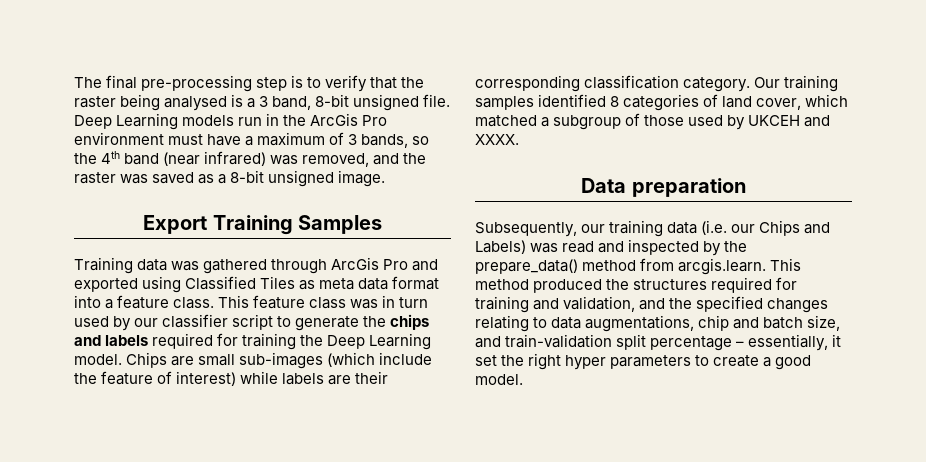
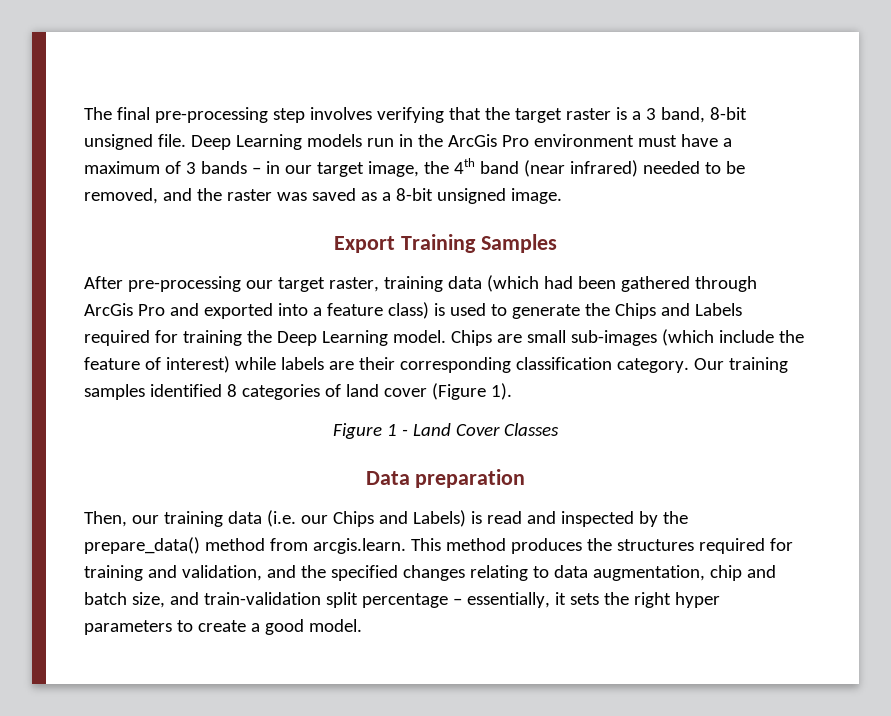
[291,75,425,92] [74,94,228,111] is to verify that the raster being analysed -> [309,107,611,123] involves verifying that the target raster
[361,134,430,148] bands, so -> [200,161,419,177] bands – in our target image,
[270,155,299,165] was -> [642,161,745,174] needed to be
[74,257,200,274] Training data was -> [84,275,616,292] After pre-processing our target raster, training data (which had been
[142,276,440,293] [74,295,429,309] [74,314,430,331] [74,335,149,346] using Classified Tiles as meta data format into a feature class. This feature class was in turn used by our classifier script to generate the chips and labels -> [277,302,742,319] into a feature class) is used to generate the Chips and Labels
[756,94,849,110] [475,113,831,130] [475,134,519,145] cover, which matched a subgroup of those used by UKCEH and XXXX. -> [383,383,512,400] [332,423,560,439] cover (Figure 1). // Figure 1 - Land Cover Classes
[475,222,577,237] Subsequently, -> [84,511,127,527] Then,
[530,243,559,253] was -> [470,511,482,524] is
[533,279,603,293] produced -> [510,538,582,554] produces
[585,315,695,332] augmentations, -> [592,565,705,581] augmentation,
[475,355,497,366] set -> [569,593,599,605] sets

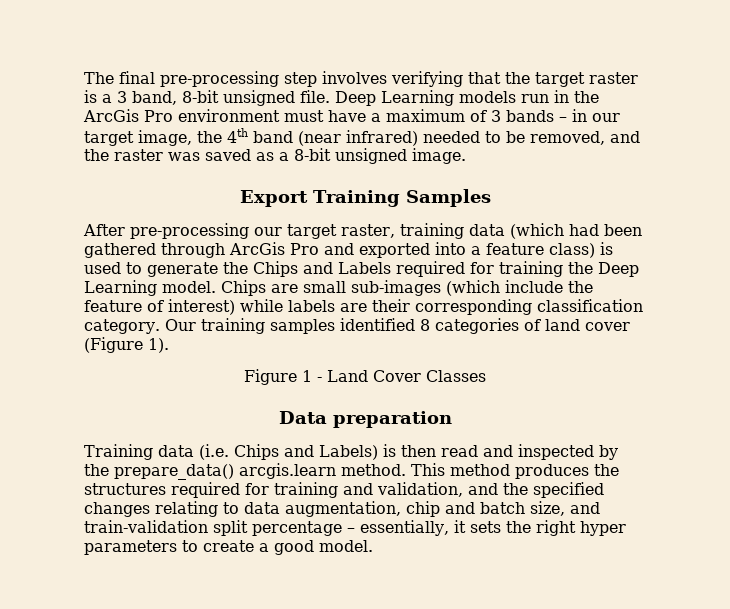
[84,511,223,527] Then, our training -> [84,444,153,460] Training
[300,515,328,524] our -> (229, 452) none
(482, 517) none -> [401,445,436,457] then
[204,538,406,554] method from arcgis.learn. -> [239,463,406,479] arcgis.learn method.

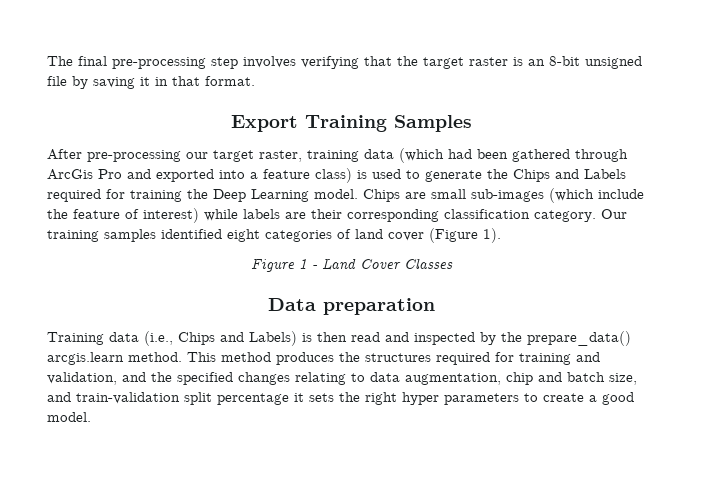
[102,90,599,106] [83,109,620,122] [84,128,640,146] [84,148,466,164] a 3 band, 8-bit unsigned file. Deep Learning models run in the ArcGis Pro environment must have a maximum of 3 bands – in our target image, the 4th band (near infrared) needed to be removed, and the raster was saved as a 8-bit unsigned image. -> [528,56,642,69] [47,76,255,89] an 8-bit unsigned file by saving it in that format.
[419,319,430,331] 8 -> [227,229,260,242] eight
[199,444,229,460] (i.e. -> [144,331,173,346] (i.e.,
[347,520,449,536] – essentially, -> (289, 399) none

